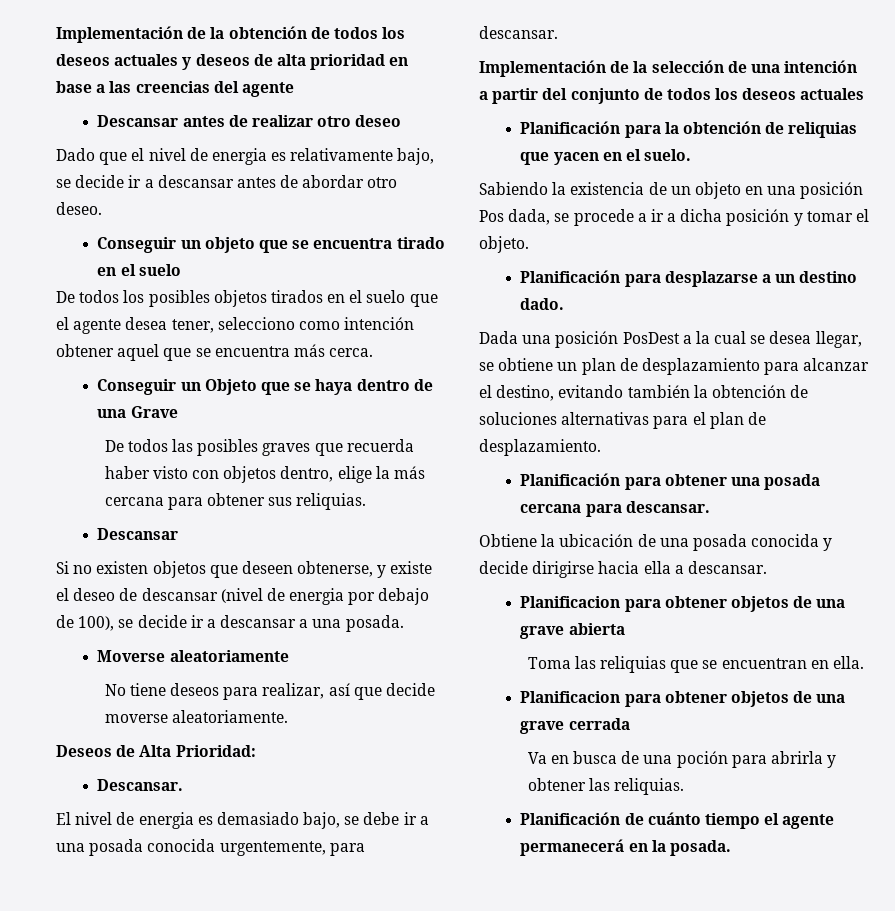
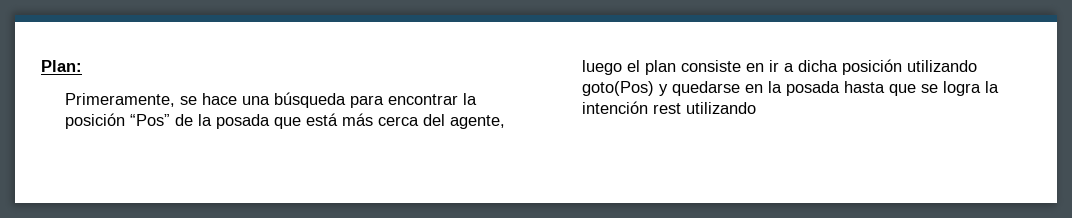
[56,26,406,43] [56,54,409,70] [56,81,294,97] [97,115,402,127] [56,148,435,165] [56,175,398,188] [56,202,102,215] [97,237,445,253] [97,264,181,276] [56,290,438,307] [56,317,415,334] [56,344,374,361] [97,379,433,395] [97,406,178,418] [104,439,414,456] [104,466,425,483] [104,493,367,510] [97,528,179,540] [56,561,433,578] [56,588,430,605] [56,615,404,632] [97,650,289,662] [104,683,435,700] [104,710,288,723] [56,745,256,757] [97,779,184,791] [56,812,429,829] [56,839,365,856] [479,26,558,39] [479,60,858,77] [479,88,865,104] [520,121,858,138] [520,149,692,165] [479,182,864,199] [479,209,870,226] [479,236,529,253] [520,270,858,287] [520,298,565,310] [479,331,862,348] [479,358,870,375] [479,385,809,401] [479,412,766,429] [479,439,601,456] [520,473,821,490] [520,501,710,517] [479,534,833,551] [479,561,767,578] [520,596,846,612] [520,623,625,639] [527,656,864,673] [520,691,846,707] [520,718,630,734] [527,751,837,768] [527,778,685,795] [520,812,835,829] [520,839,731,856] Implementación de la obtención de todos los deseos actuales y deseos de alta prioridad en base a las creencias del agente // Descansar antes de realizar otro deseo // Dado que el nivel de energia es relativamente bajo, se decide ir a descansar antes de abordar otro deseo. // Conseguir un objeto que se encuentra tirado en el suelo // De todos los posibles objetos tirados en el suelo que el agente desea tener, selecciono como intención obtener aquel que se encuentra más cerca. // Conseguir un Objeto que se haya dentro de una Grave // De todos las posibles graves que recuerda haber visto con objetos dentro, elige la más cercana para obtener sus reliquias. // Descansar // Si no existen objetos que deseen obtenerse, y existe el deseo de descansar (nivel de energia por debajo de 100), se decide ir a descansar a una posada. // Moverse aleatoriamente // No tiene deseos para realizar, así que decide moverse aleatoriamente. // Deseos de Alta Prioridad: // Descansar. // El nivel de energia es demasiado bajo, se debe ir a una posada conocida urgentemente, para descansar. // Implementación de la selección de una intención a partir del conjunto de todos los deseos actuales // Planificación para la obtención de reliquias que yacen en el suelo. // Sabiendo la existencia de un objeto en una posición Pos dada, se procede a ir a dicha posición y tomar el objeto. // Planificación para desplazarse a un destino dado. // Dada una posición PosDest a la cual se desea llegar, se obtiene un plan de desplazamiento para alcanzar el destino, evitando también la obtención de soluciones alternativas para el plan de desplazamiento. // Planificación para obtener una posada cercana para descansar. // Obtiene la ubicación de una posada conocida y decide dirigirse hacia ella a descansar. // Planificacion para obtener objetos de una grave abierta // Toma las reliquias que se encuentran en ella. // Planificacion para obtener objetos de una grave cerrada // Va en busca de una poción para abrirla y obtener las reliquias. // Planificación de cuánto tiempo el agente permanecerá en la posada. -> [41,60,82,72] [65,92,478,108] [65,113,506,129] [582,59,978,75] [582,81,1000,96] [582,101,757,114] Plan: // Primeramente, se hace una búsqueda para encontrar la posición “Pos” de la posada que está más cerca del agente, luego el plan consiste en ir a dicha posición utilizando goto(Pos) y quedarse en la posada hasta que se logra la intención rest utilizando

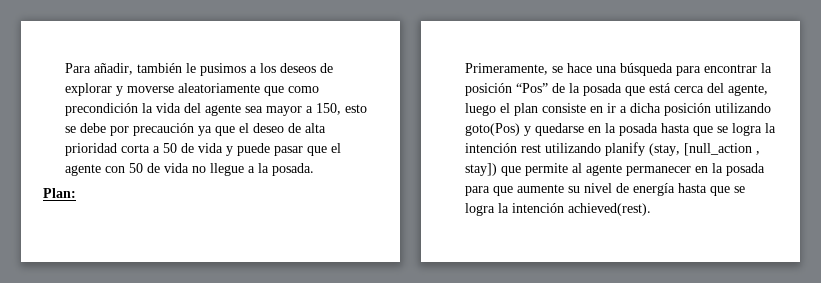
(41, 66) none -> [65,63,334,76] [65,83,320,96] [65,103,368,116] [65,123,327,136] [65,143,342,156] [65,163,315,176] Para añadir, también le pusimos a los deseos de explorar y moverse aleatoriamente que como precondición la vida del agente sea mayor a 150, esto se debe por precaución ya que el deseo de alta prioridad corta a 50 de vida y puede pasar que el agente con 50 de vida no llegue a la posada. //
[342,113,374,126] más -> (672, 88) none
(757, 108) none -> [605,142,761,156] [465,163,766,176] [465,183,746,196] [465,203,652,216] planify (stay, [null_action , stay]) que permite al agente permanecer en la posada para que aumente su nivel de energía hasta que se logra la intención achieved(rest).

